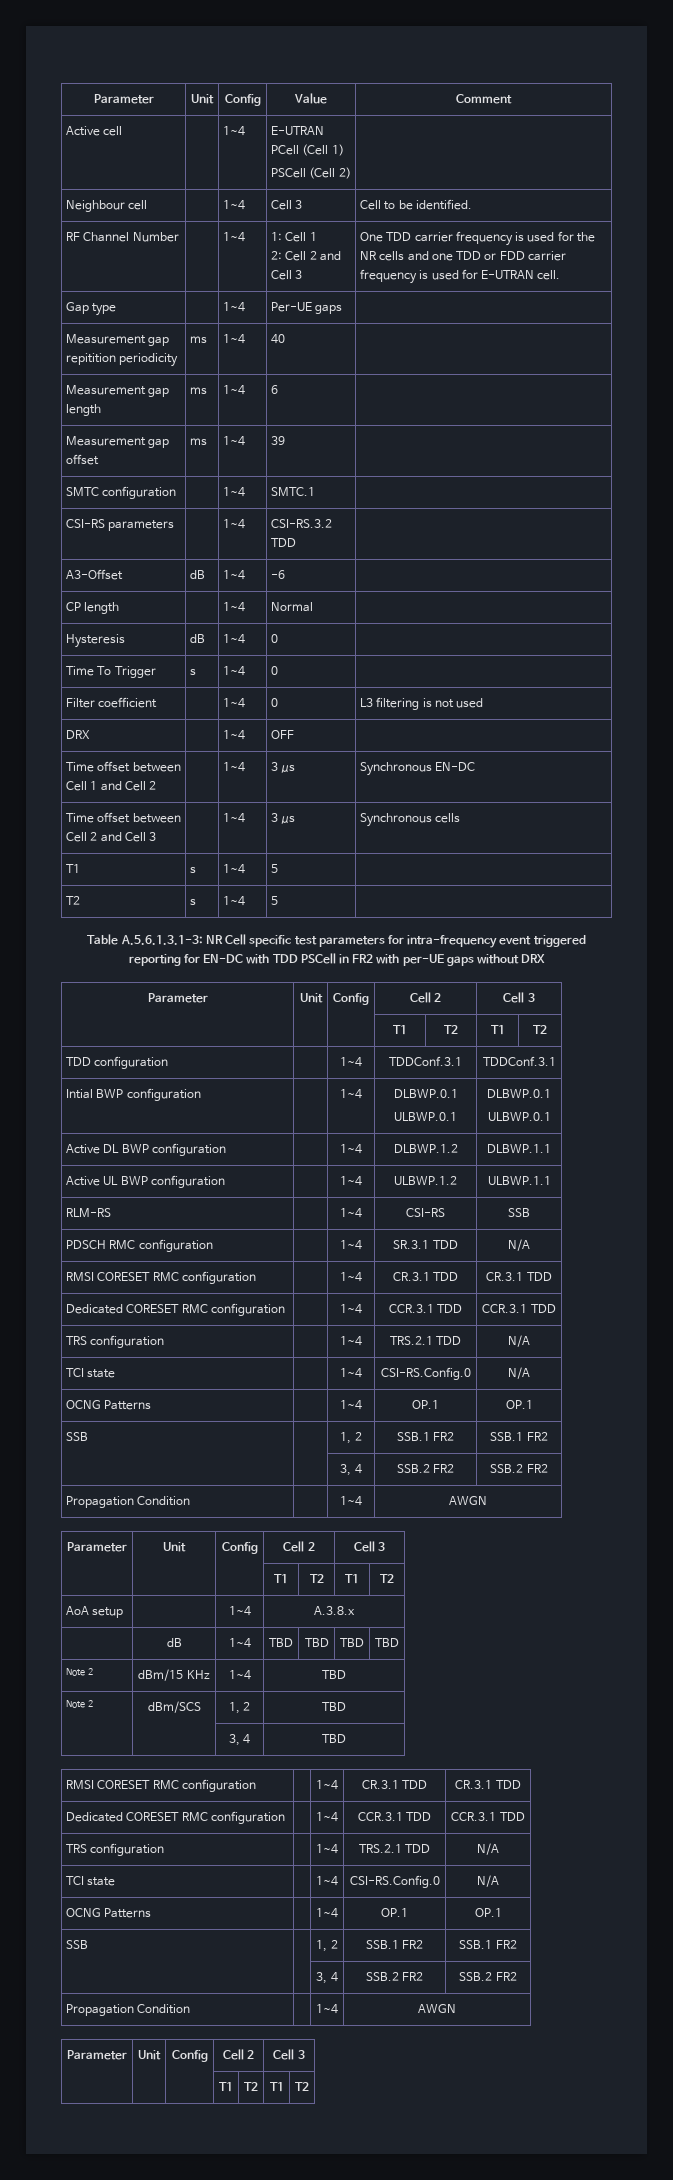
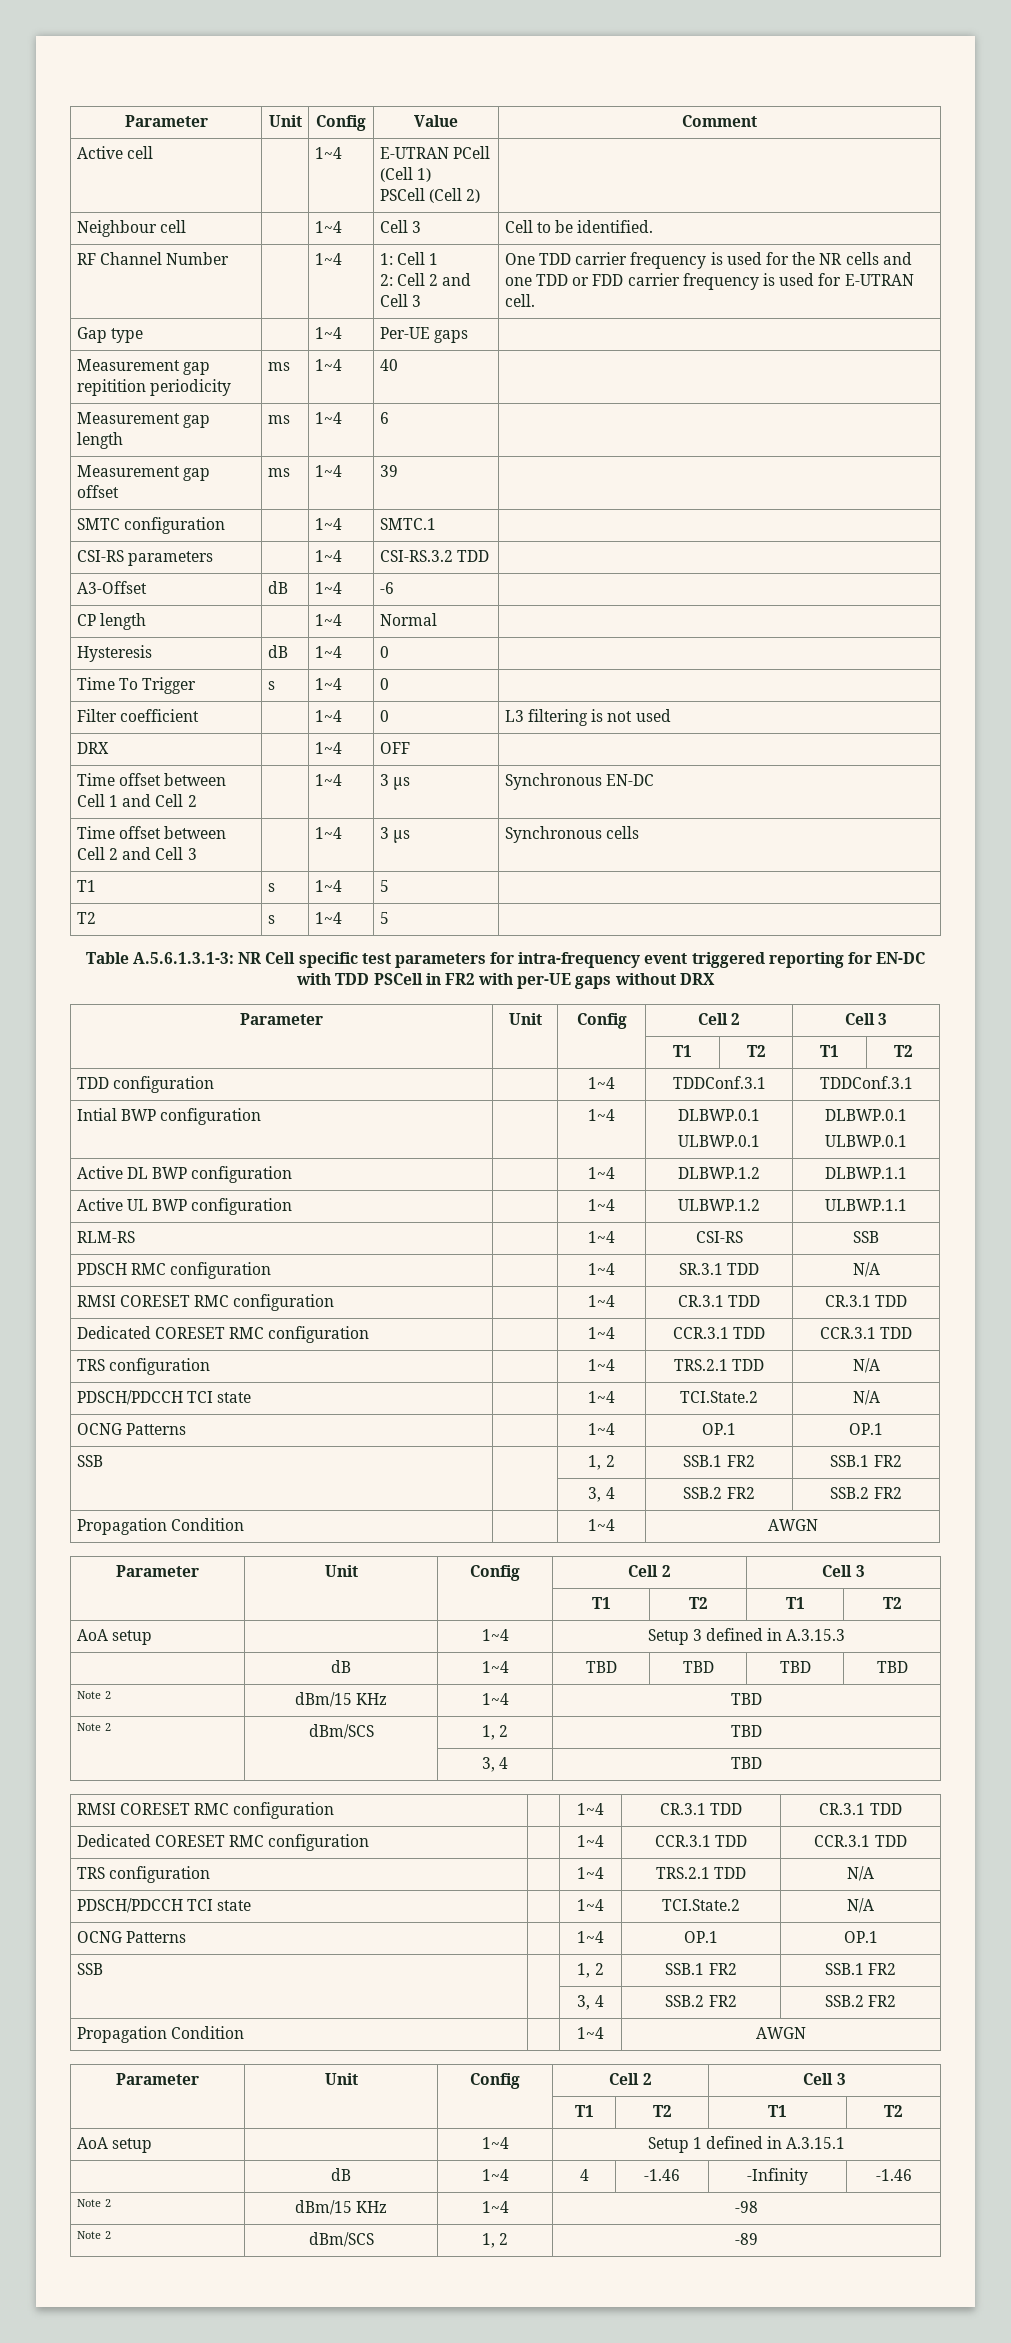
[66,1368,116,1378] [340,1368,362,1378] [380,1367,471,1380] TCI state | | 1~4 | CSI-RS.Config.0 -> [76,1390,252,1405] [588,1391,615,1403] [680,1391,758,1403] PDSCH/PDCCH TCI state | | 1~4 | TCI.State.2
[314,1606,355,1615] A.3.8.x -> [647,1628,846,1645] Setup 3 defined in A.3.15.3
[66,1876,116,1886] [316,1876,338,1886] [349,1875,440,1888] TCI state | | 1~4 | CSI-RS.Config.0 -> [76,1898,252,1913] [577,1899,604,1911] [662,1899,740,1911] PDSCH/PDCCH TCI state | | 1~4 | TCI.State.2
(309, 2086) none -> [76,2137,153,2153] [481,2137,509,2149] [647,2136,846,2153] [331,2168,351,2181] [481,2169,509,2181] [579,2169,589,2181] [644,2169,680,2181] [747,2168,808,2185] [875,2169,912,2181] [76,2199,112,2207] [294,2200,388,2215] [481,2201,509,2213] [735,2201,758,2213] [76,2231,112,2239] [308,2232,374,2247] [481,2233,509,2248] [735,2233,758,2245] // AoA setup | | 1~4 | Setup 1 defined in A.3.15.1 // | dB | 1~4 | 4 | -1.46 | -Infinity | -1.46 // Note 2 | dBm/15 KHz | 1~4 | -98 // Note 2 | dBm/SCS | 1, 2 | -89

